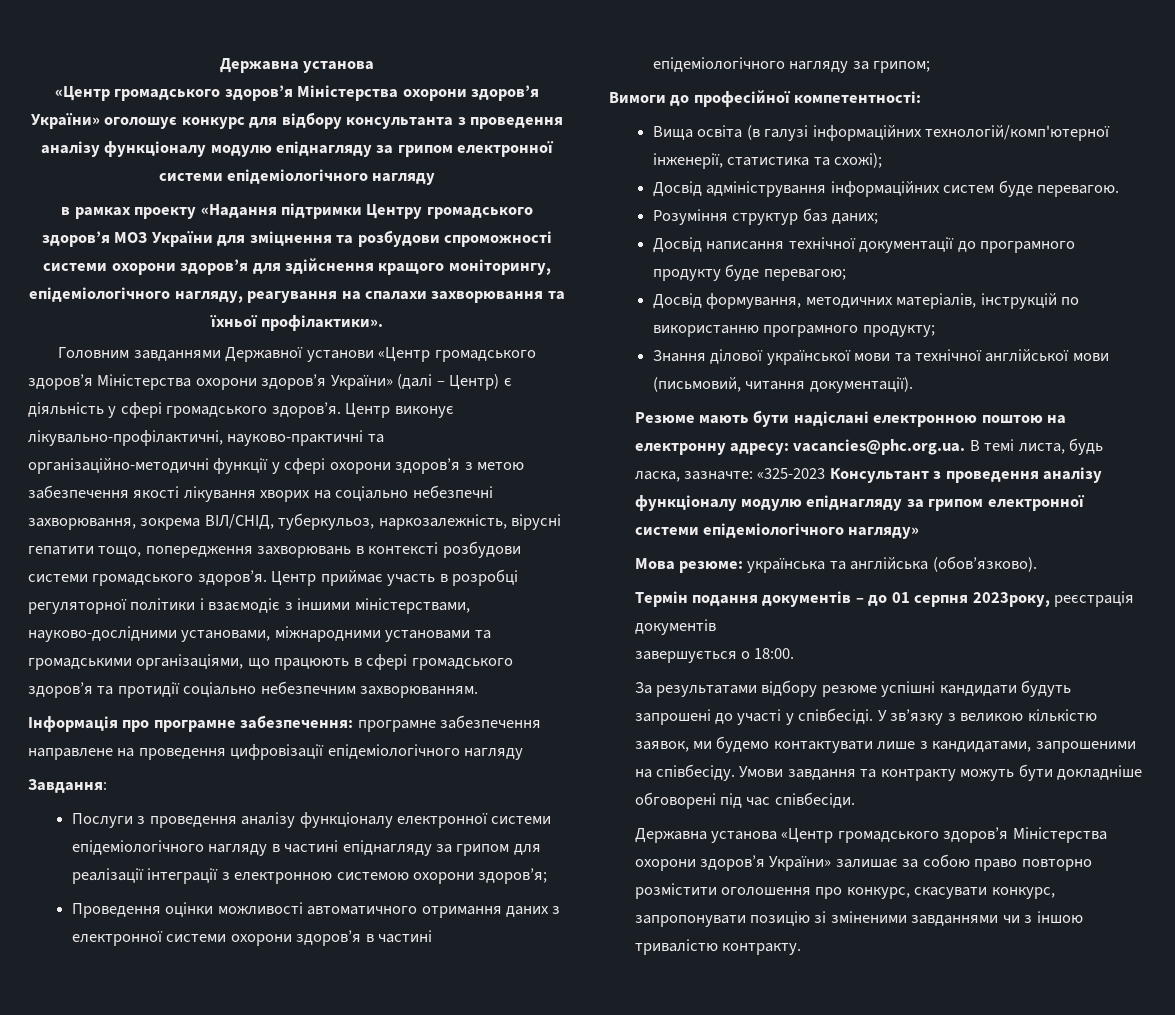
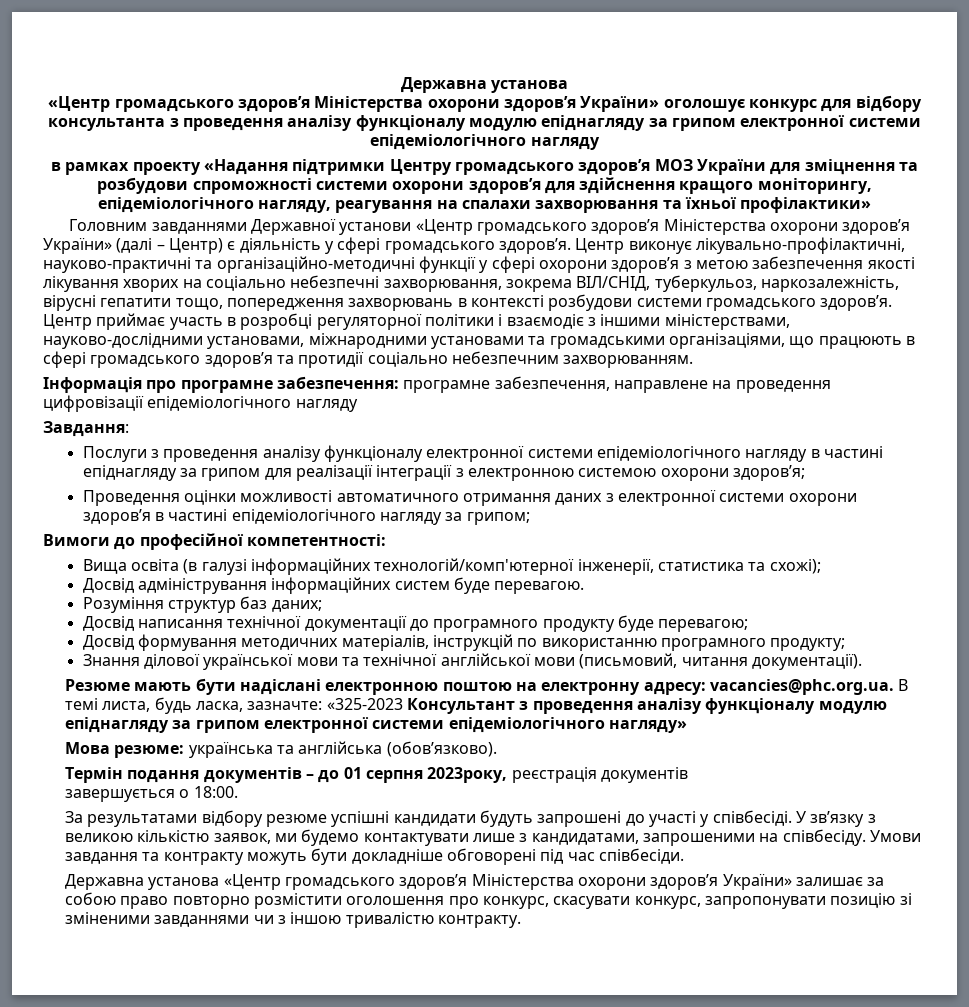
[261,315,384,331] профілактики». -> [740,197,872,213] профілактики»
[440,715,542,729] забезпечення -> [494,376,610,391] забезпечення,
[706,293,802,309] формування, -> [137,634,237,651] формування

